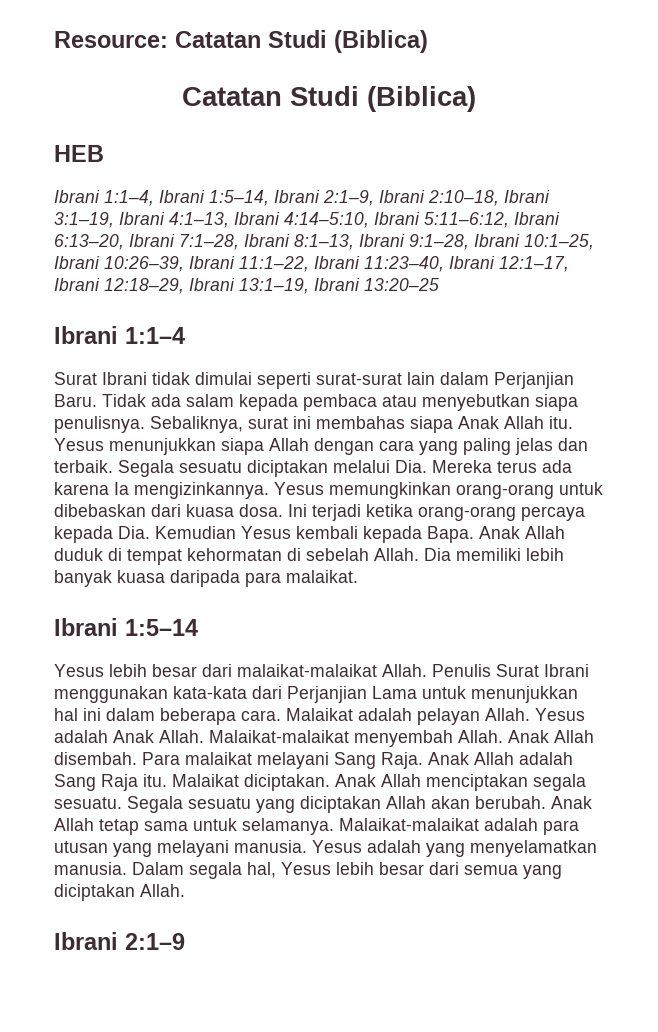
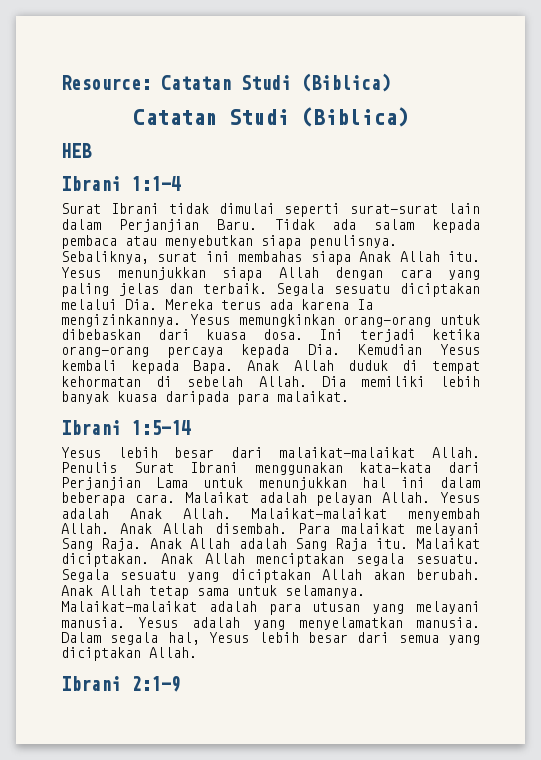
[54,190,550,206] [54,212,560,228] [54,234,594,250] [54,256,569,272] [54,278,439,294] // Ibrani 1:1–4, Ibrani 1:5–14, Ibrani 2:1–9, Ibrani 2:10–18, Ibrani 3:1–19, Ibrani 4:1–13, Ibrani 4:14–5:10, Ibrani 5:11–6:12, Ibrani 6:13–20, Ibrani 7:1–28, Ibrani 8:1–13, Ibrani 9:1–28, Ibrani 10:1–25, Ibrani 10:26–39, Ibrani 11:1–22, Ibrani 11:23–40, Ibrani 12:1–17, Ibrani 12:18–29, Ibrani 13:1–19, Ibrani 13:20–25 -> (92, 150) none

